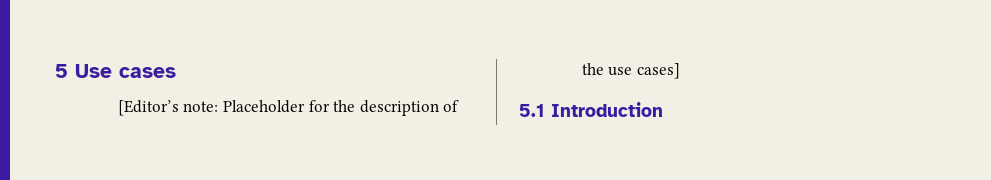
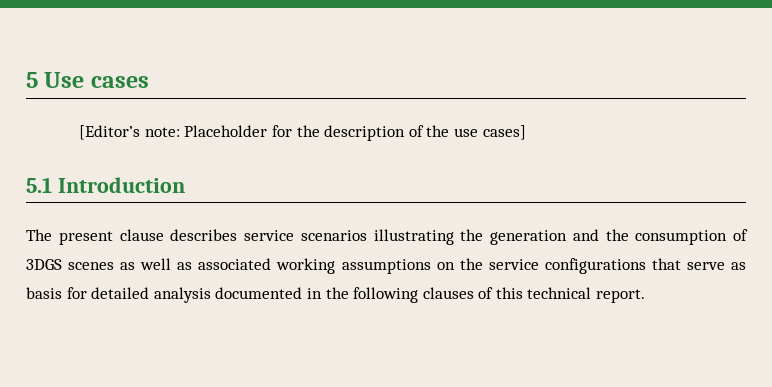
(663, 109) none -> [26,229,748,245] [26,258,746,274] [26,287,646,303] // The present clause describes service scenarios illustrating the generation and the consumption of 3DGS scenes as well as associated working assumptions on the service configurations that serve as basis for detailed analysis documented in the following clauses of this technical report.

